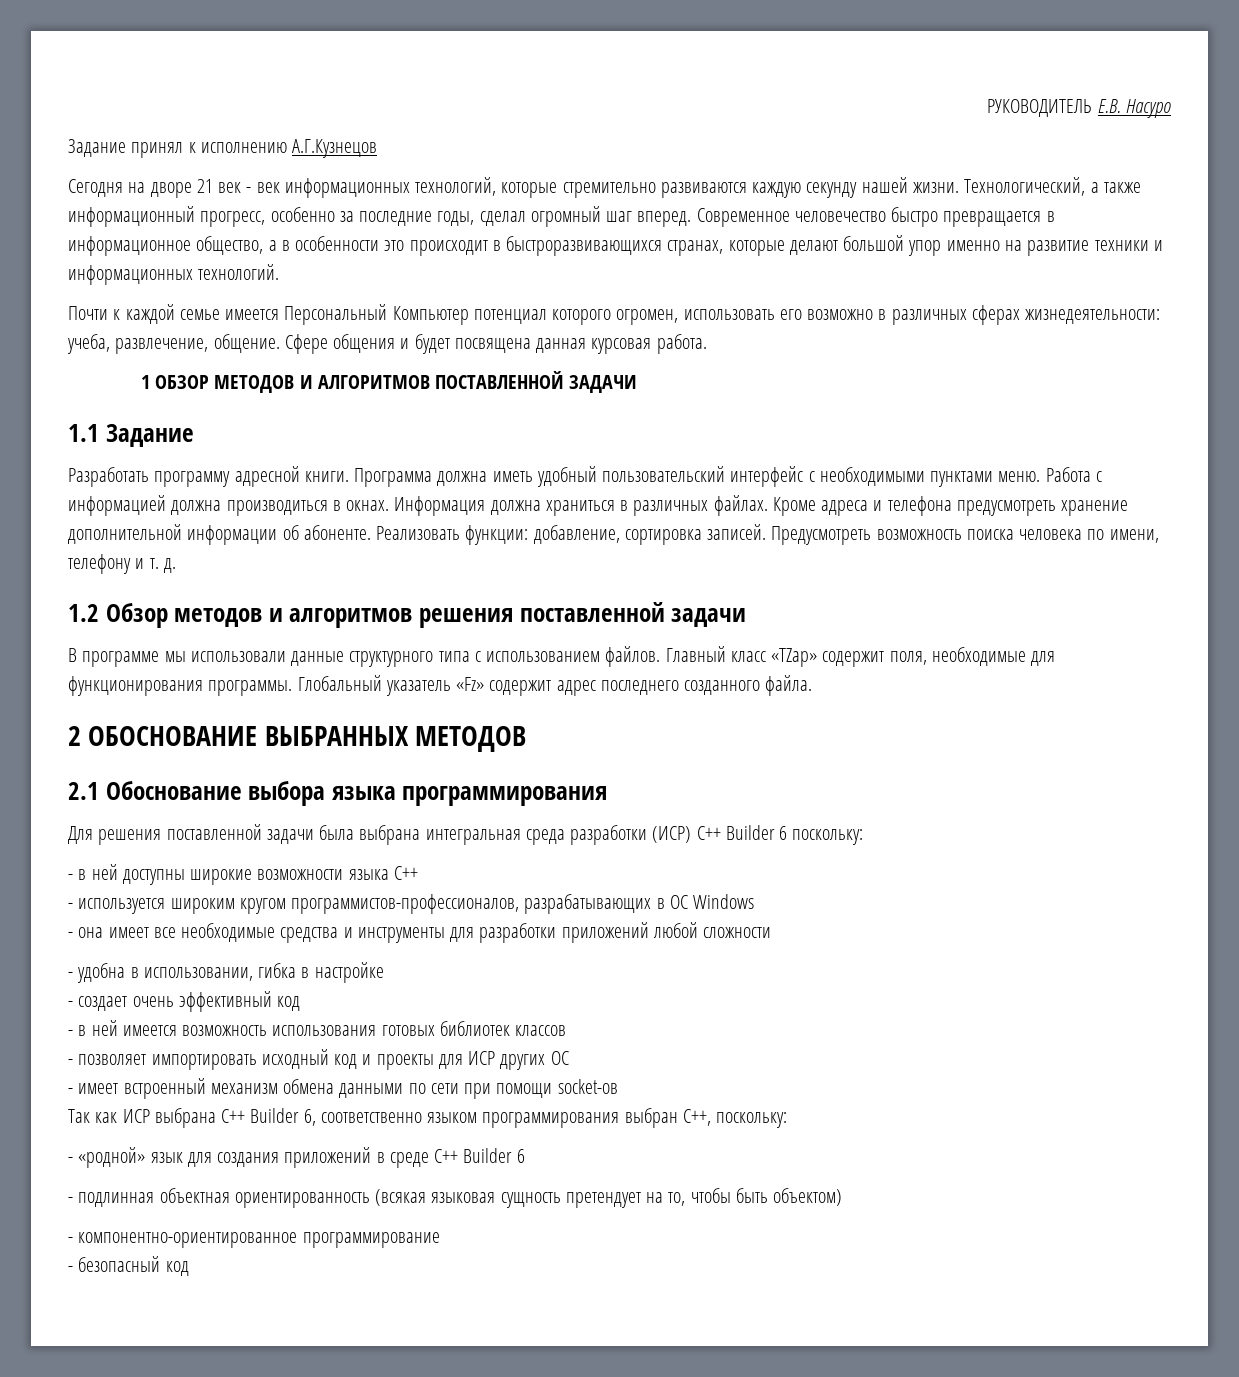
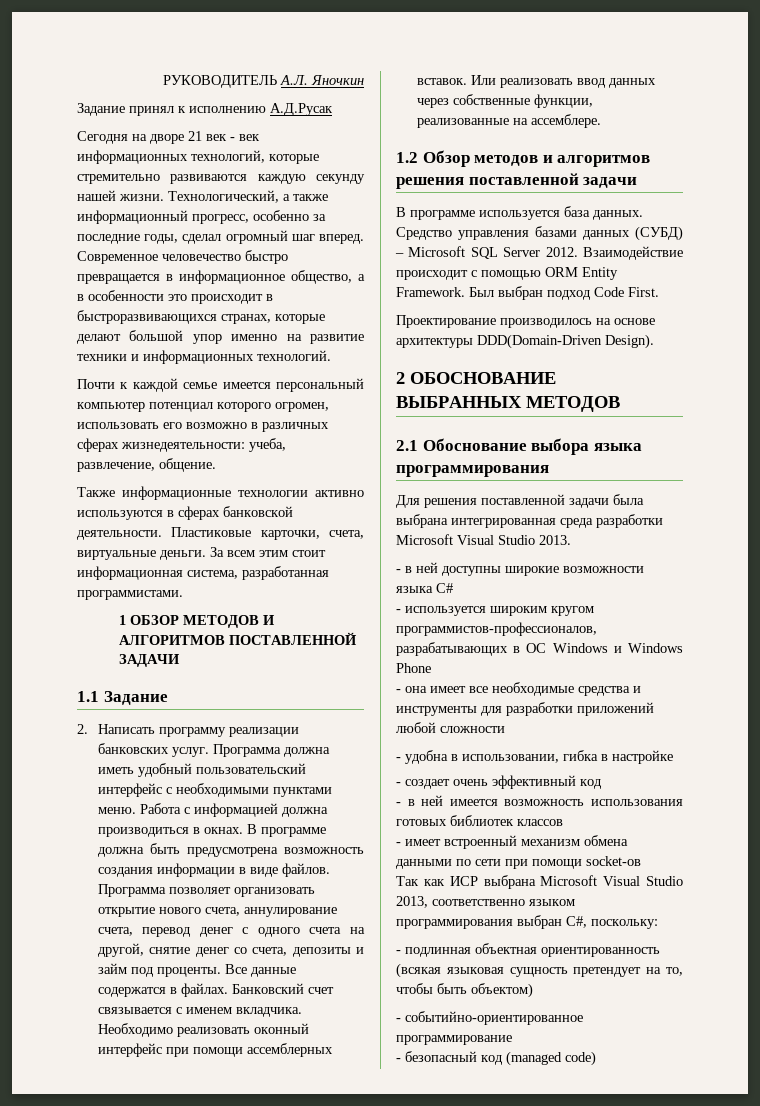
[1097,99,1172,118] Е.В. Насуро -> [280,75,364,85] А.Л. Яночкин
[292,139,378,158] А.Г.Кузнецов -> [270,103,333,116] А.Д.Русак
[284,304,469,325] Персональный Компьютер -> [276,378,364,392] [77,402,145,412] персональный компьютер
[284,334,707,354] Сфере общения и будет посвящена данная курсовая работа. -> [77,486,364,500] [77,506,293,520] [77,527,364,540] [77,547,326,560] [77,566,329,580] [77,590,183,600] // Также информационные технологии активно используются в сферах банковской деятельности. Пластиковые карточки, счета, виртуальные деньги. За всем этим стоит информационная система, разработанная программистами.
[68,466,349,487] Разработать программу адресной книги. -> [77,724,299,737] [97,743,209,757] 2. Написать программу реализации банковских услуг.
[394,495,1129,516] [68,524,1159,545] [68,554,176,574] Информация должна храниться в различных файлах. Кроме адреса и телефона предусмотреть хранение дополнительной информации об абоненте. Реализовать функции: добавление, сортировка записей. Предусмотреть возможность поиска человека по имени, телефону и т. д. -> [246,824,326,837] [97,843,364,857] [97,863,330,877] [97,884,315,897] [97,907,337,917] [97,927,365,937] [97,943,364,957] [97,963,296,977] [97,983,334,997] [97,1007,302,1017] [97,1023,309,1037] [97,1043,333,1057] [416,75,656,88] [416,94,593,108] [416,114,601,128] В программе должна быть предусмотрена возможность создания информации в виде файлов. Программа позволяет организовать открытие нового счета, аннулирование счета, перевод денег с одного счета на другой, снятие денег со счета, депозиты и займ под проценты. Все данные содержатся в файлах. Банковский счет связывается с именем вкладчика. Необходимо реализовать оконный интерфейс при помощи ассемблерных вставок. Или реализовать ввод данных через собственные функции, реализованные на ассемблере.
[164,646,1056,667] [68,675,813,696] мы использовали данные структурного типа с использованием файлов. Главный класс «TZap» содержит поля, необходимые для функционирования программы. Глобальный указатель «Fz» содержит адрес последнего созданного файла. -> [479,206,643,220] [396,226,683,241] [395,246,683,260] [396,267,618,280] [396,286,659,300] [396,315,655,328] [396,334,654,349] используется база данных. Средство управления базами данных (СУБД) – Microsoft SQL Server 2012. Взаимодействие происходит c помощью ORM Entity Framework. Был выбран подход Code First. // Проектирование производилось на основе архитектуры DDD(Domain-Driven Design).
[425,829,521,845] интегральная -> [451,518,556,528] интегрированная
[652,825,864,845] (ИСР) C++ Builder 6 поскольку: -> [396,534,571,545] Microsoft Visual Studio 2013.
[393,866,418,880] C++ -> [436,583,453,593] C#
(755, 901) none -> [613,643,683,653] [396,663,431,673] и Windows Phone
[68,1049,569,1070] // - позволяет импортировать исходный код и проекты для ИСР других ОС -> (563, 822) none
[221,1108,316,1126] C++ Builder 6, -> [540,875,683,886] [396,896,428,908] Microsoft Visual Studio 2013,
[682,1109,788,1128] [68,1147,525,1168] C++, поскольку: // - «родной» язык для создания приложений в среде C++ Builder 6 -> [566,916,658,929] C#, поскольку:
[78,1232,298,1248] компонентно-ориентированное -> [405,1011,583,1025] событийно-ориентированное
(189, 1268) none -> [506,1051,596,1066] (managed code)

